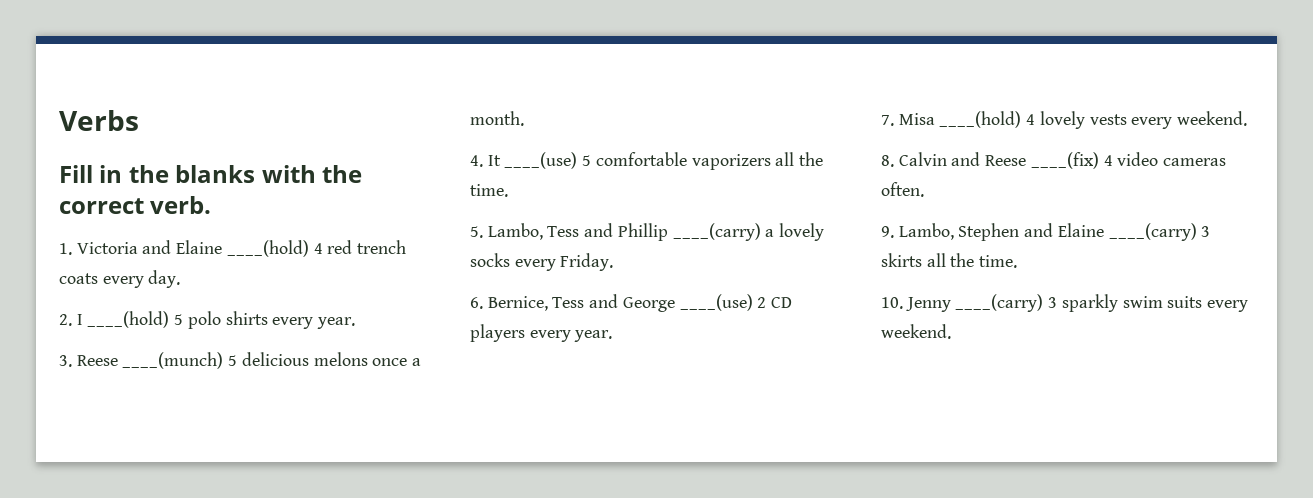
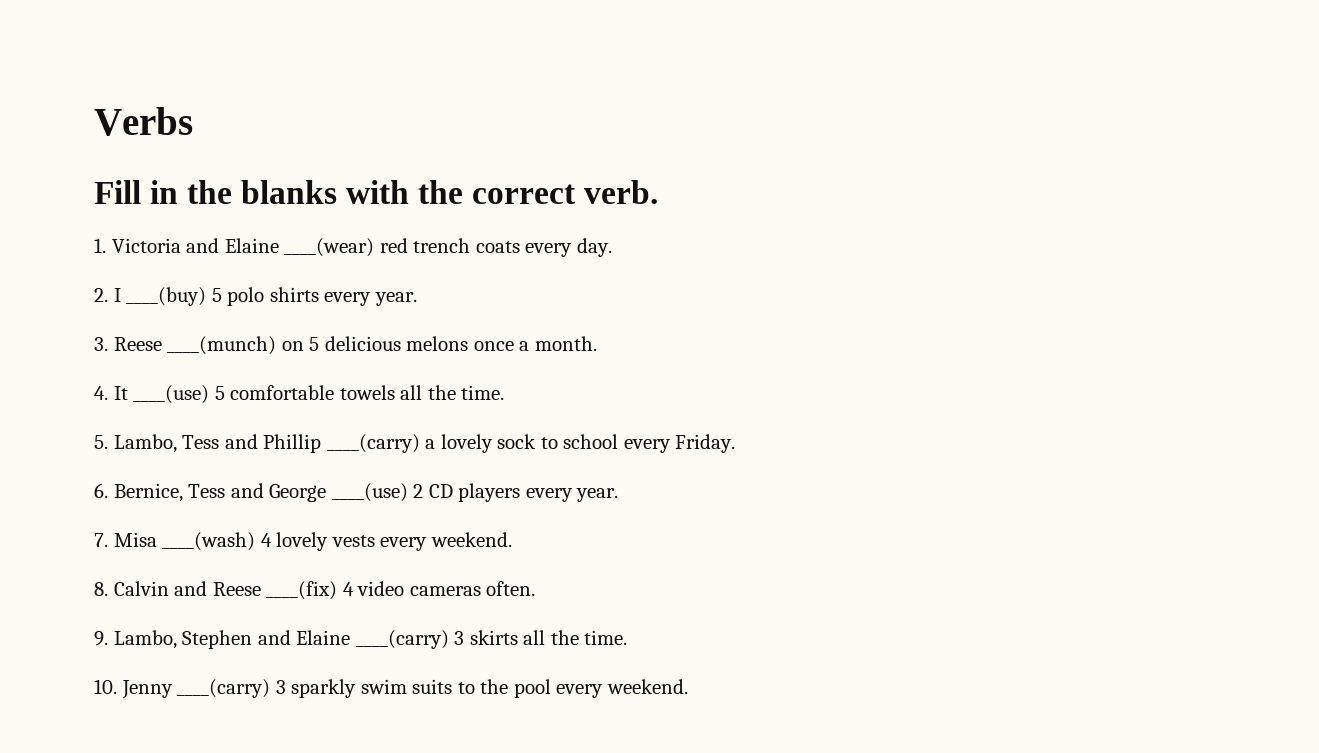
[226,240,323,257] ____(hold) 4 -> [284,238,375,257] ____(wear)
[87,311,170,328] ____(hold) -> [126,287,207,306] ____(buy)
(224, 360) none -> [281,341,304,351] on
[691,154,771,170] vaporizers -> [339,385,395,400] towels
[470,253,510,267] socks -> [497,434,619,449] sock to school
[939,111,1022,128] ____(hold) -> [162,532,256,551] ____(wash)
(1203, 302) none -> [457,679,551,698] to the pool

